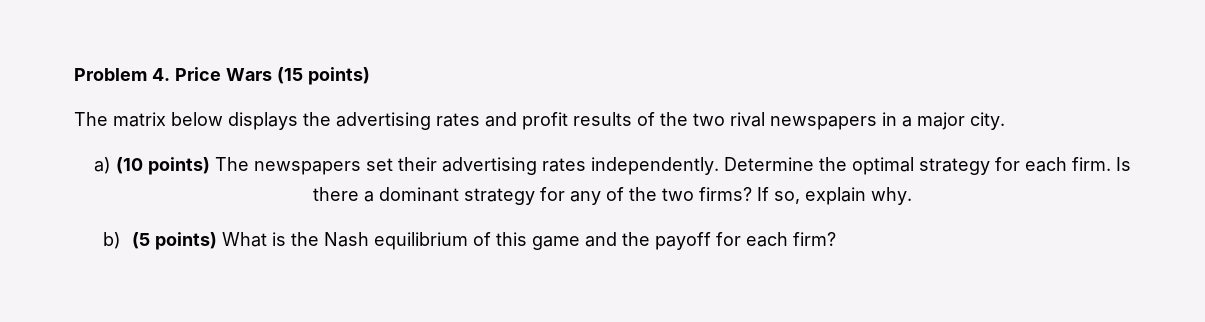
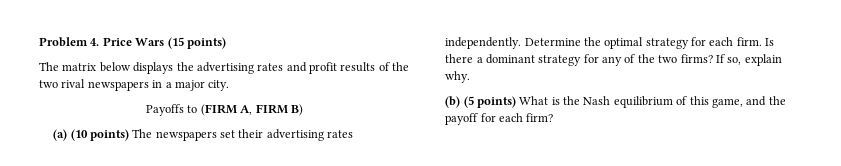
[93,157,111,174] a) -> [146,104,303,116] [53,129,68,141] Payoffs to (FIRM A, FIRM B) // (a)
[103,232,122,249] b) -> [445,96,461,108] (b)
[532,236,581,250] game -> [711,98,743,108] game,

